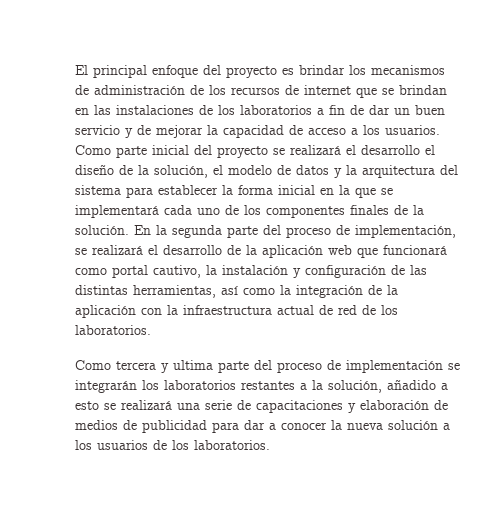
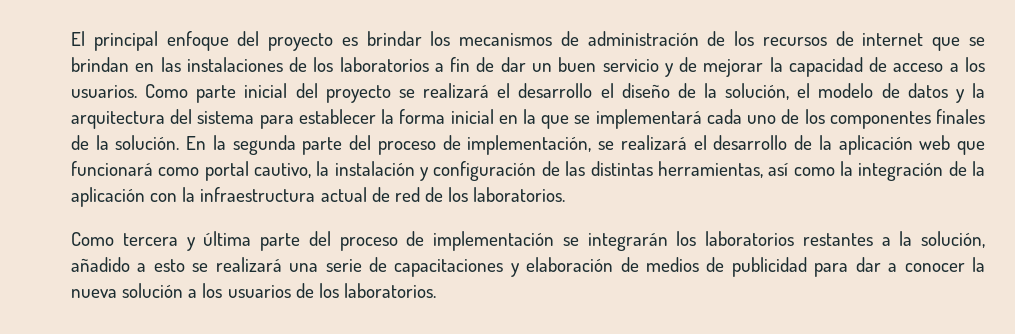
[173,360,213,370] ultima -> [203,231,252,246] última

